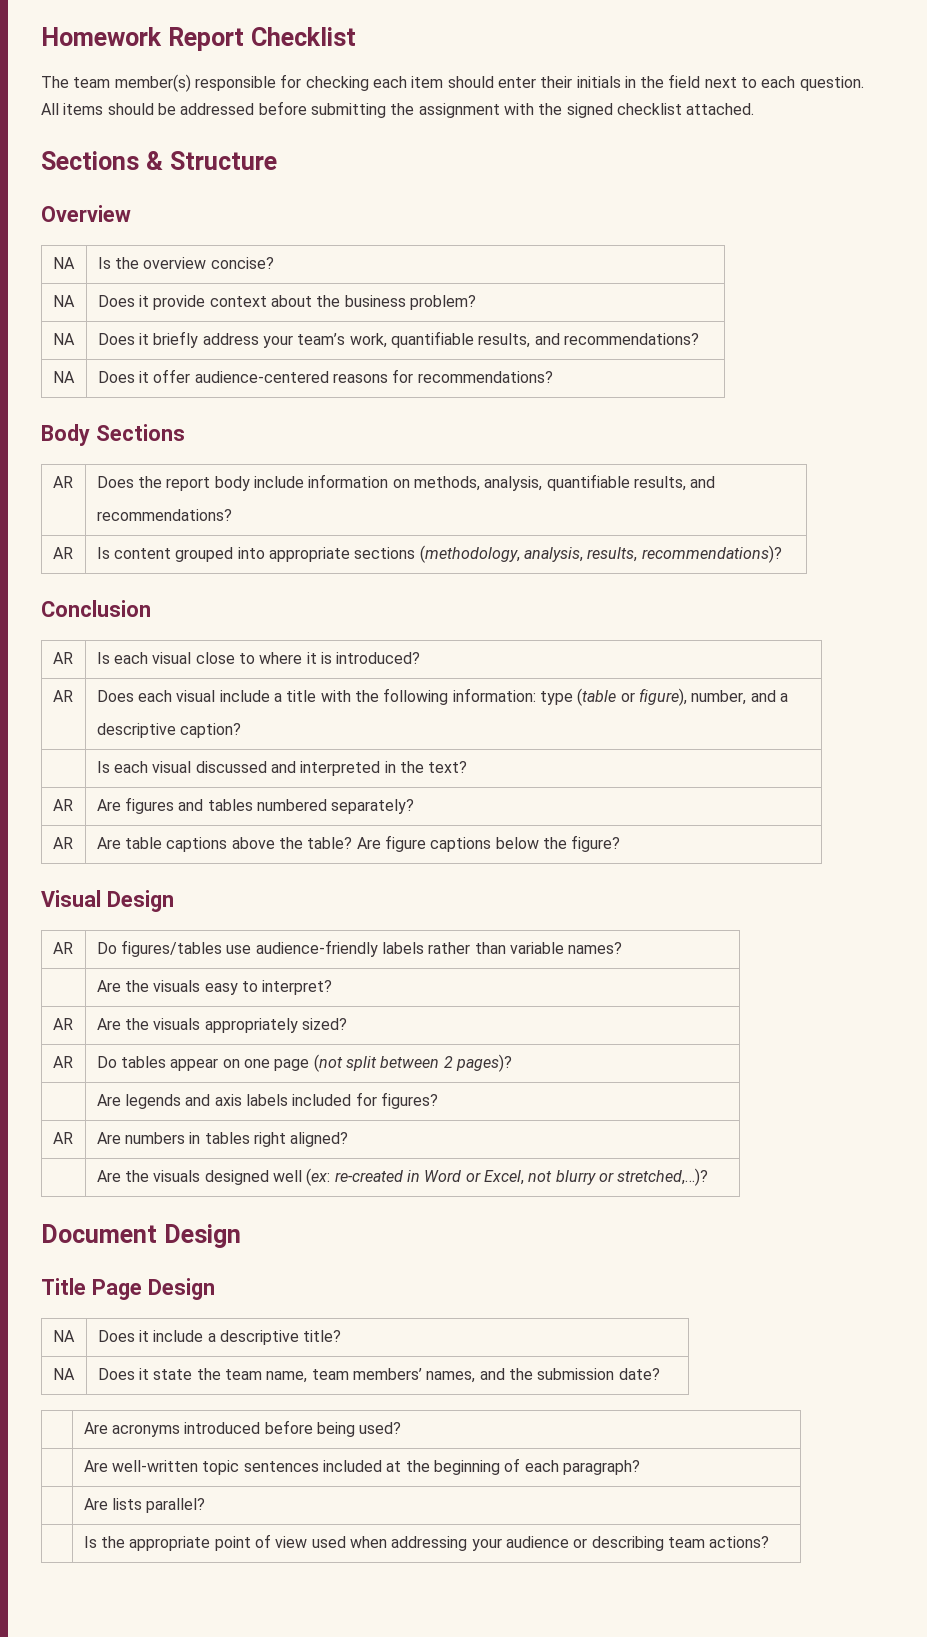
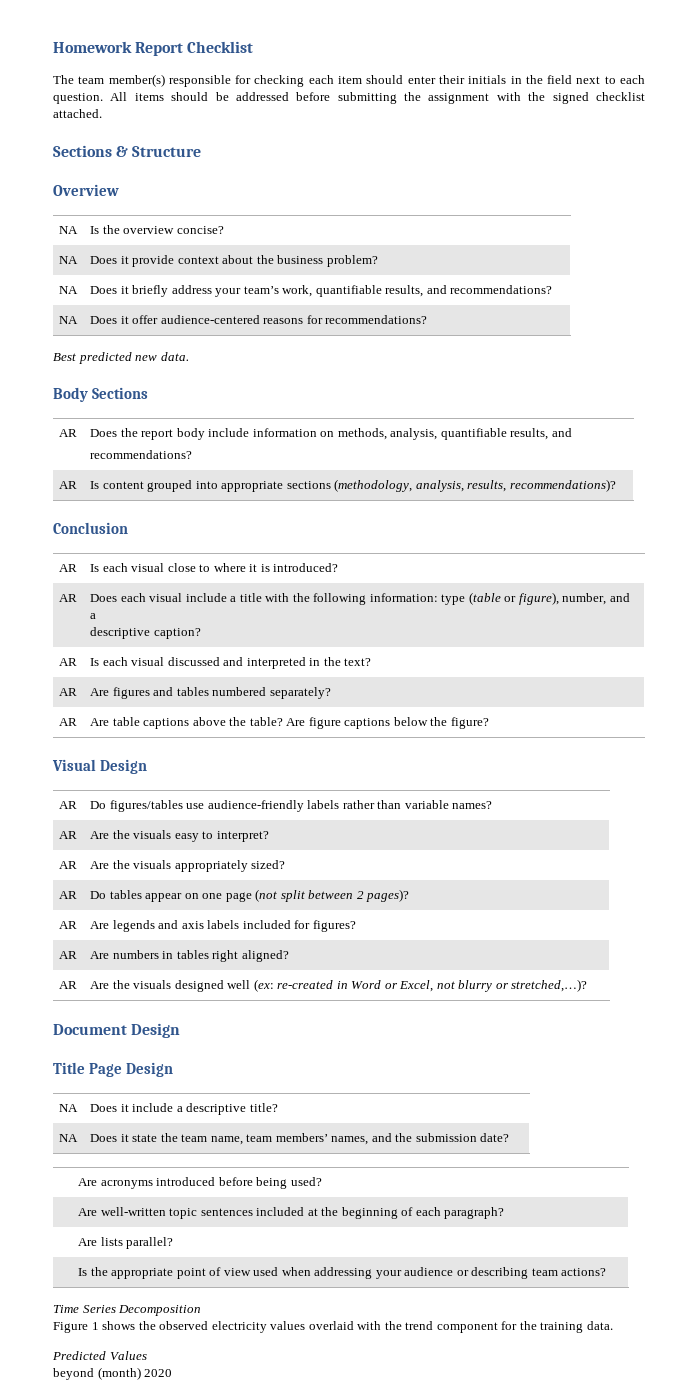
(553, 377) none -> [53,352,189,364] // Best predicted new data.
(242, 730) none -> [59,658,78,666] AR
(623, 948) none -> [59,831,78,839] AR
(512, 1063) none -> [59,921,78,929] AR
(349, 1139) none -> [59,981,78,989] AR
(770, 1542) none -> [53,1305,202,1316] [53,1321,613,1333] [52,1351,147,1360] [53,1367,173,1380] // Time Series Decomposition // Figure 1 shows the observed electricity values overlaid with the trend component for the training data. // Predicted Values // beyond (month) 2020

